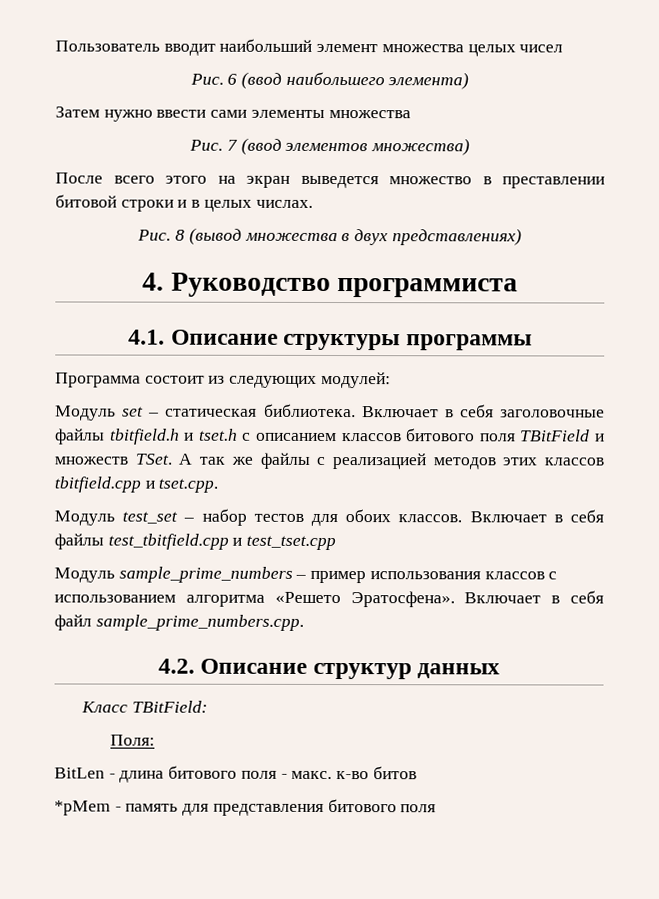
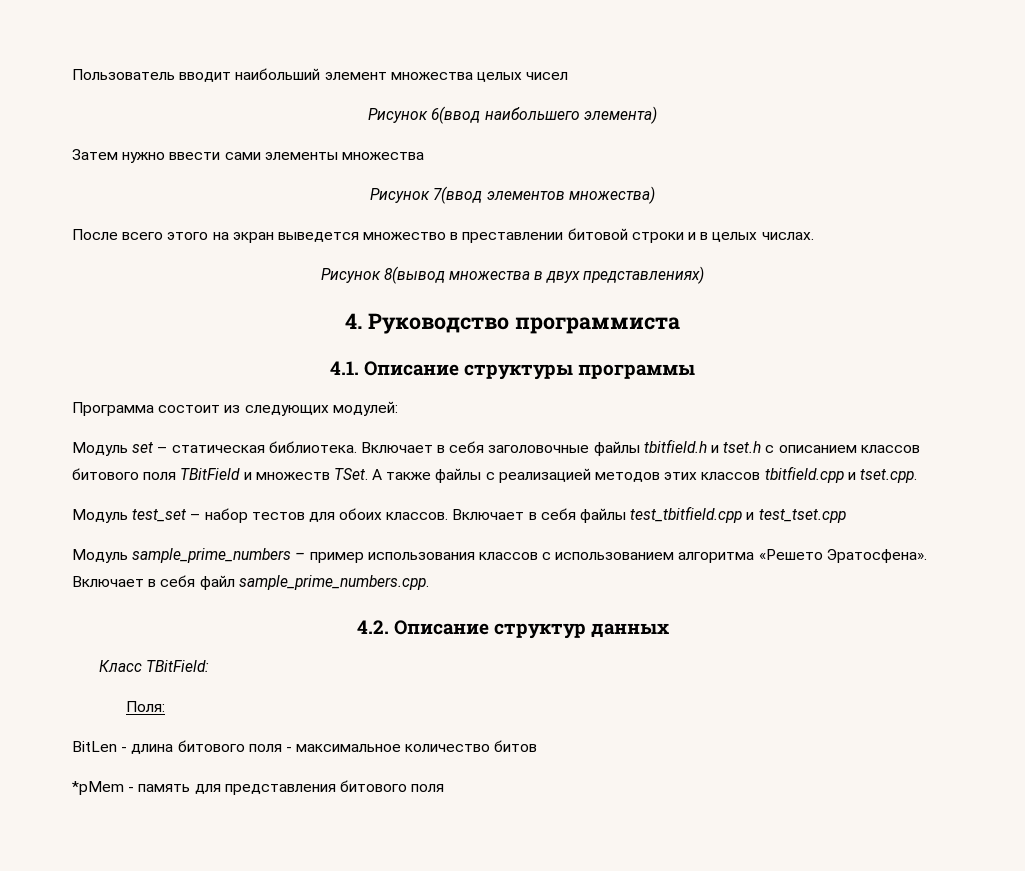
[189,71,282,89] Рис. 6 (ввод -> [368,106,481,124] Рисунок 6(ввод
[189,137,282,155] Рис. 7 (ввод -> [370,186,483,204] Рисунок 7(ввод
[137,227,242,245] Рис. 8 (вывод -> [320,266,445,284] Рисунок 8(вывод
[199,456,253,465] так же -> [386,472,432,480] также
[291,770,370,780] макс. к-во -> [296,744,491,752] максимальное количество

